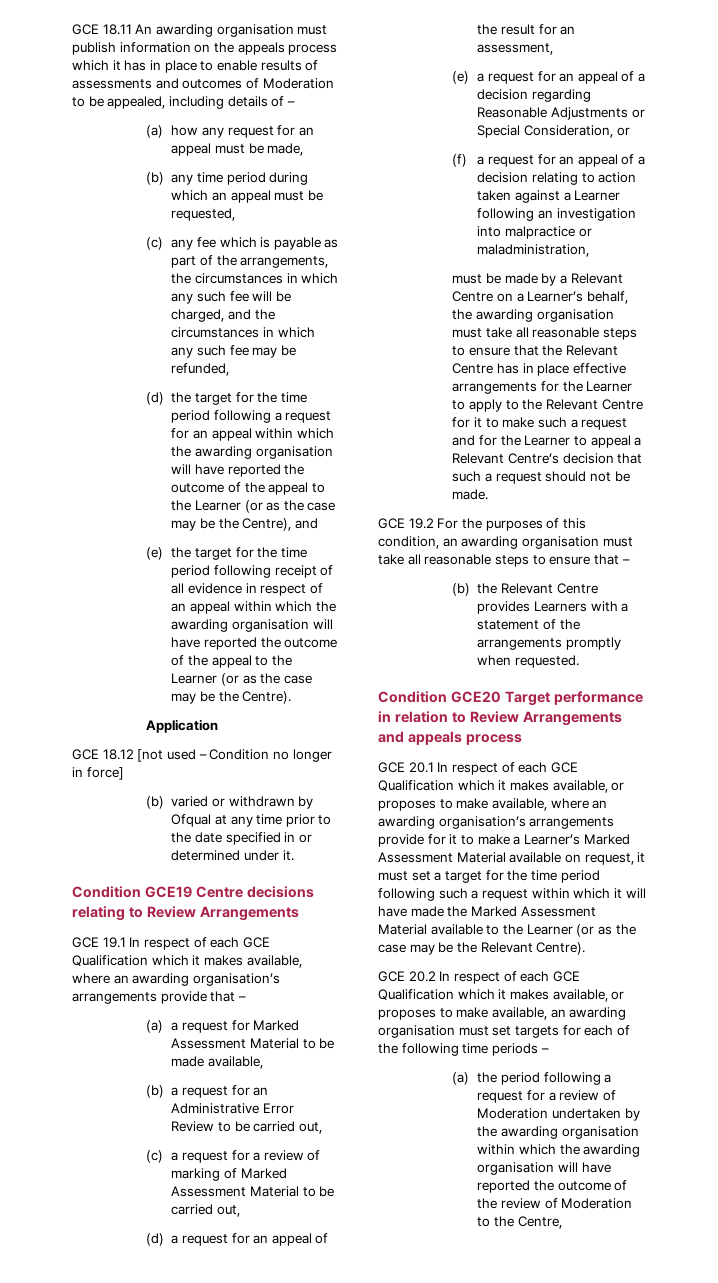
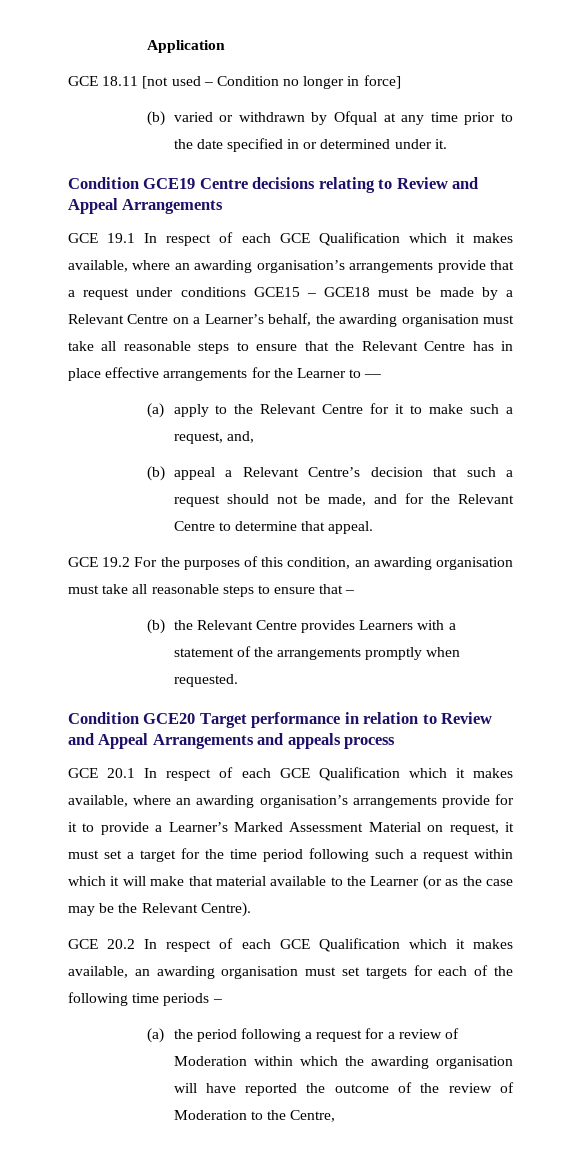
[72,24,328,37] [72,42,338,55] [72,60,319,73] [72,78,334,89] [72,96,295,109] [146,125,314,138] [171,143,304,156] [146,172,309,185] [171,190,323,203] [171,208,236,221] [146,237,339,250] [171,255,329,268] [171,273,339,284] [171,291,291,304] [171,309,275,322] [171,327,315,338] [171,345,296,358] [171,363,230,376] [146,392,307,405] [171,410,332,423] [171,428,334,441] [171,446,333,459] [171,464,305,477] [171,482,325,495] [171,500,336,513] [171,518,318,531] [146,547,307,560] [171,565,334,578] [171,583,323,596] [171,601,336,614] [171,619,333,632] [171,637,338,650] [171,655,292,668] [171,673,312,686] [171,691,292,704] GCE 18.11 An awarding organisation must publish information on the appeals process which it has in place to enable results of assessments and outcomes of Moderation to be appealed, including details of – // (a) how any request for an appeal must be made, // (b) any time period during which an appeal must be requested, // (c) any fee which is payable as part of the arrangements, the circumstances in which any such fee will be charged, and the circumstances in which any such fee may be refunded, // (d) the target for the time period following a request for an appeal within which the awarding organisation will have reported the outcome of the appeal to the Learner (or as the case may be the Centre), and // (e) the target for the time period following receipt of all evidence in respect of an appeal within which the awarding organisation will have reported the outcome of the appeal to the Learner (or as the case may be the Centre). // -> (147, 46) none
[102,749,134,760] 18.12 -> [102,76,139,86] 18.11
(196, 912) none -> [452,177,479,189] [68,198,118,214] and Appeal
[237,996,246,1001] [146,1020,300,1033] [171,1038,335,1049] [171,1056,263,1069] [146,1085,269,1098] [171,1103,294,1114] [171,1121,322,1134] [146,1150,321,1163] [171,1168,287,1181] [171,1186,335,1197] [171,1204,240,1217] [146,1233,329,1246] [477,24,576,35] [477,43,554,55] [452,71,646,84] [477,89,591,102] [477,107,645,120] [477,125,630,138] [452,154,646,167] [477,172,637,185] [477,190,621,203] [477,208,636,221] [477,226,592,239] [477,244,590,257] – // (a) a request for Marked Assessment Material to be made available, // (b) a request for an Administrative Error Review to be carried out, // (c) a request for a review of marking of Marked Assessment Material to be carried out, // (d) a request for an appeal of the result for an assessment, // (e) a request for an appeal of a decision regarding Reasonable Adjustments or Special Consideration, or // (f) a request for an appeal of a decision relating to action taken against a Learner following an investigation into malpractice or maladministration, // -> [68,287,371,300] a request under conditions GCE15 – GCE18
(466, 405) none -> [364,374,382,378] [147,403,165,418] –– // (a)
[581,418,628,430] [452,435,587,446] request and for the Learner to -> [173,431,254,444] [147,466,166,481] request, and, // (b)
[452,489,489,500] made. -> [327,493,514,506] [173,521,374,534] made, and for the Relevant Centre to determine that appeal.
(519, 717) none -> [68,733,149,749] and Appeal
[611,782,625,791] [378,798,547,811] or proposes to make available, -> (128, 801) none
[477,834,510,845] make -> [100,822,149,835] provide
[509,852,562,863] available -> (421, 827) none
[378,906,596,917] [378,924,427,935] have made the Marked Assessment Material -> [150,876,266,886] make that material
[611,991,625,1000] [378,1007,547,1020] or proposes to make available, -> (128, 972) none
[551,1108,640,1121] [477,1126,639,1139] undertaken by the awarding organisation -> (247, 1061) none

